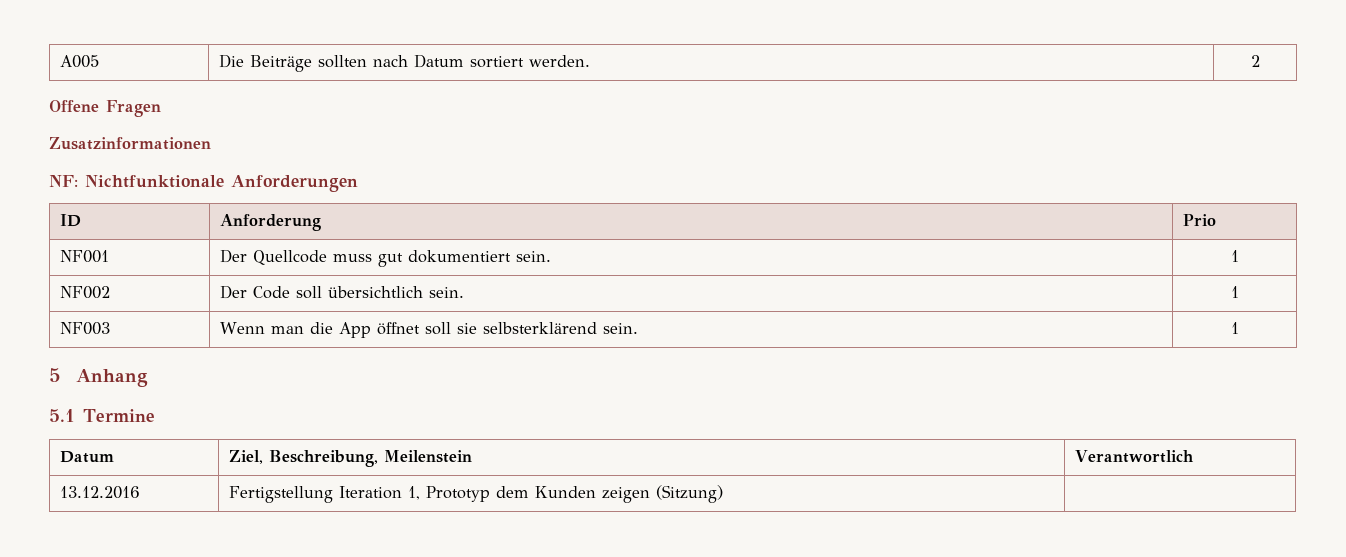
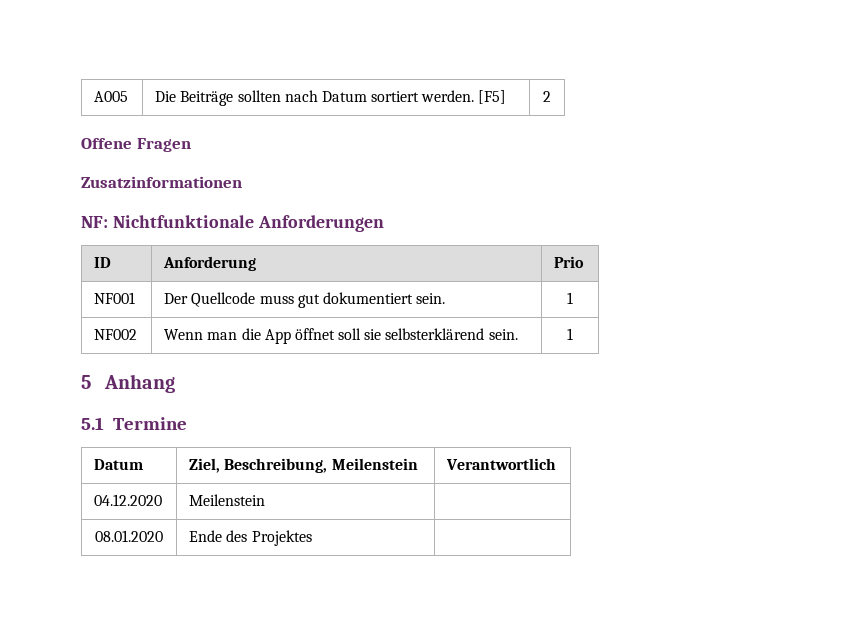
(591, 61) none -> [478,90,507,104] [F5]
[220,285,465,299] [1230,286,1239,298] [60,322,111,335] | Der Code soll übersichtlich sein. | 1 // NF003 -> (138, 334) none
[60,486,141,499] [229,485,724,503] 13.12.2016 | Fertigstellung Iteration 1, Prototyp dem Kunden zeigen (Sitzung) -> [94,494,163,506] [189,494,266,506] [95,530,163,542] [189,530,312,546] 04.12.2020 | Meilenstein | // 08.01.2020 | Ende des Projektes

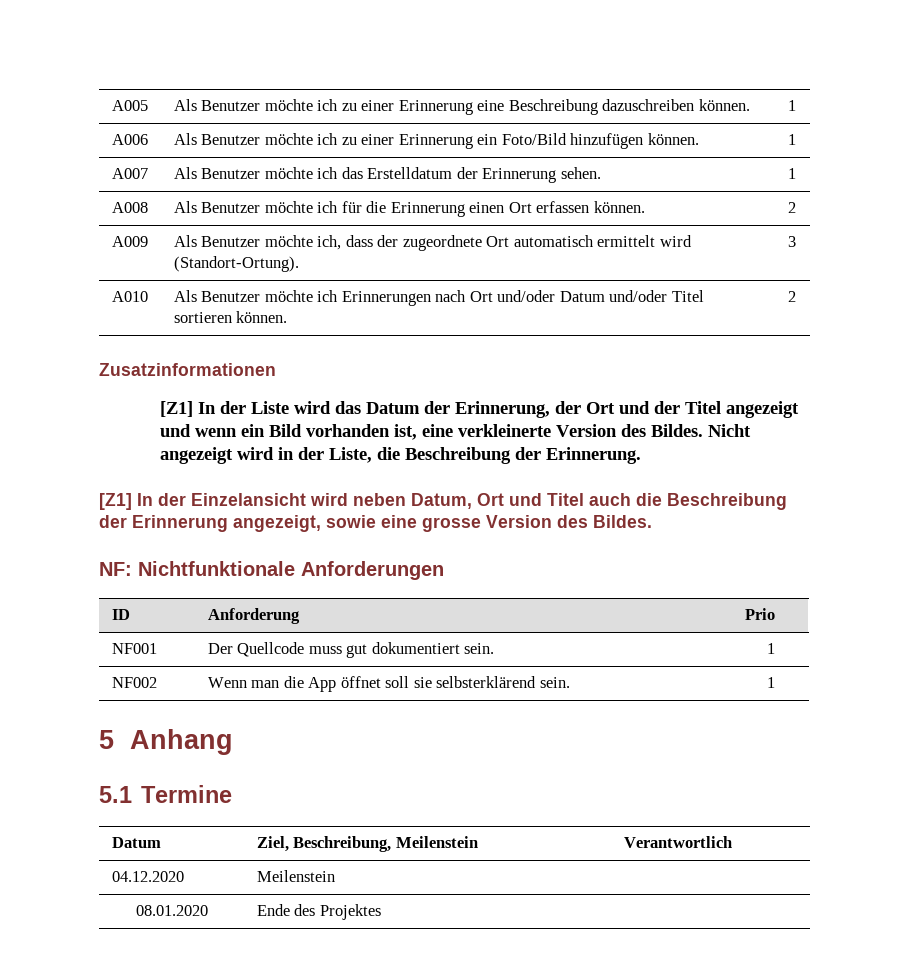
[155,90,507,106] [543,91,551,102] [81,138,191,152] [81,176,242,188] Die Beiträge sollten nach Datum sortiert werden. [F5] | 2 // Offene Fragen // Zusatzinformationen -> [173,99,750,115] [787,100,796,111] [111,134,148,145] [173,133,699,149] [787,134,796,145] [111,168,148,179] [173,167,601,183] [787,168,796,179] [111,202,148,213] [173,201,645,217] [787,202,796,213] [111,236,148,247] [173,235,692,251] [173,256,299,272] [787,236,796,247] [111,291,148,302] [173,290,704,306] [173,311,288,323] [787,291,796,302] [99,363,276,376] [160,401,800,418] [160,424,752,440] [160,447,642,464] [99,493,787,510] [99,515,652,532] Als Benutzer möchte ich zu einer Erinnerung eine Beschreibung dazuschreiben können. | 1 // A006 | Als Benutzer möchte ich zu einer Erinnerung ein Foto/Bild hinzufügen können. | 1 // A007 | Als Benutzer möchte ich das Erstelldatum der Erinnerung sehen. | 1 // A008 | Als Benutzer möchte ich für die Erinnerung einen Ort erfassen können. | 2 // A009 | Als Benutzer möchte ich, dass der zugeordnete Ort automatisch ermittelt wird (Standort-Ortung). | 3 // A010 | Als Benutzer möchte ich Erinnerungen nach Ort und/oder Datum und/oder Titel sortieren können. | 2 // Zusatzinformationen // [Z1] In der Liste wird das Datum der Erinnerung, der Ort und der Titel angezeigt und wenn ein Bild vorhanden ist, eine verkleinerte Version des Bildes. Nicht angezeigt wird in der Liste, die Beschreibung der Erinnerung. // [Z1] In der Einzelansicht wird neben Datum, Ort und Titel auch die Beschreibung der Erinnerung angezeigt, sowie eine grosse Version des Bildes.

